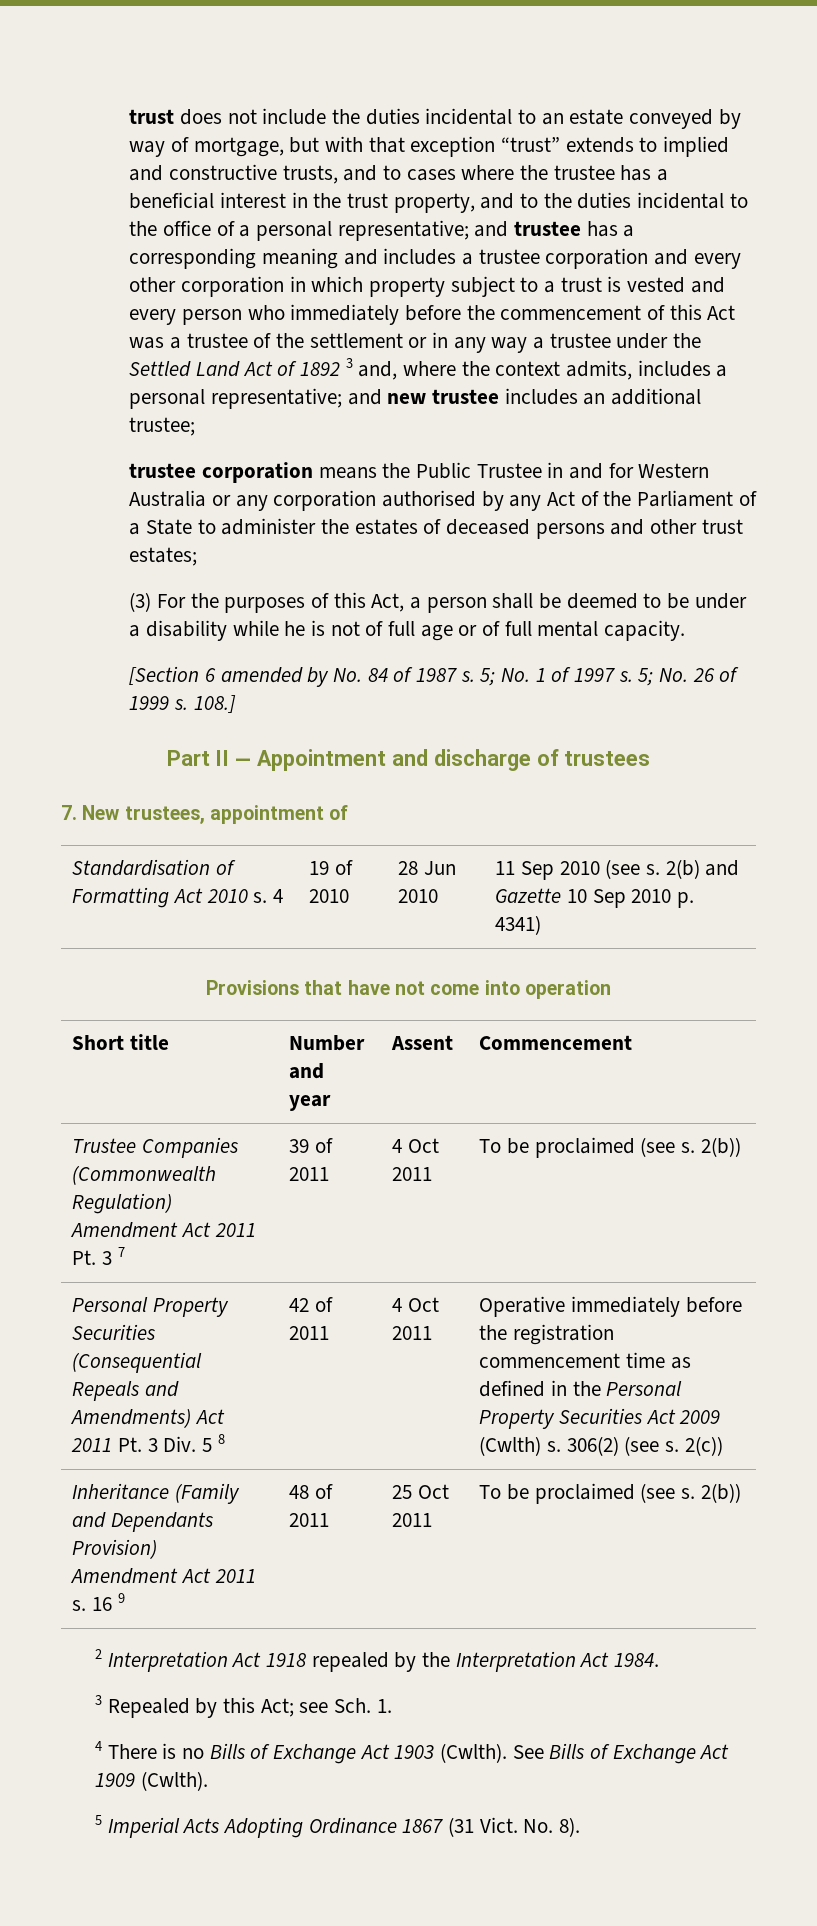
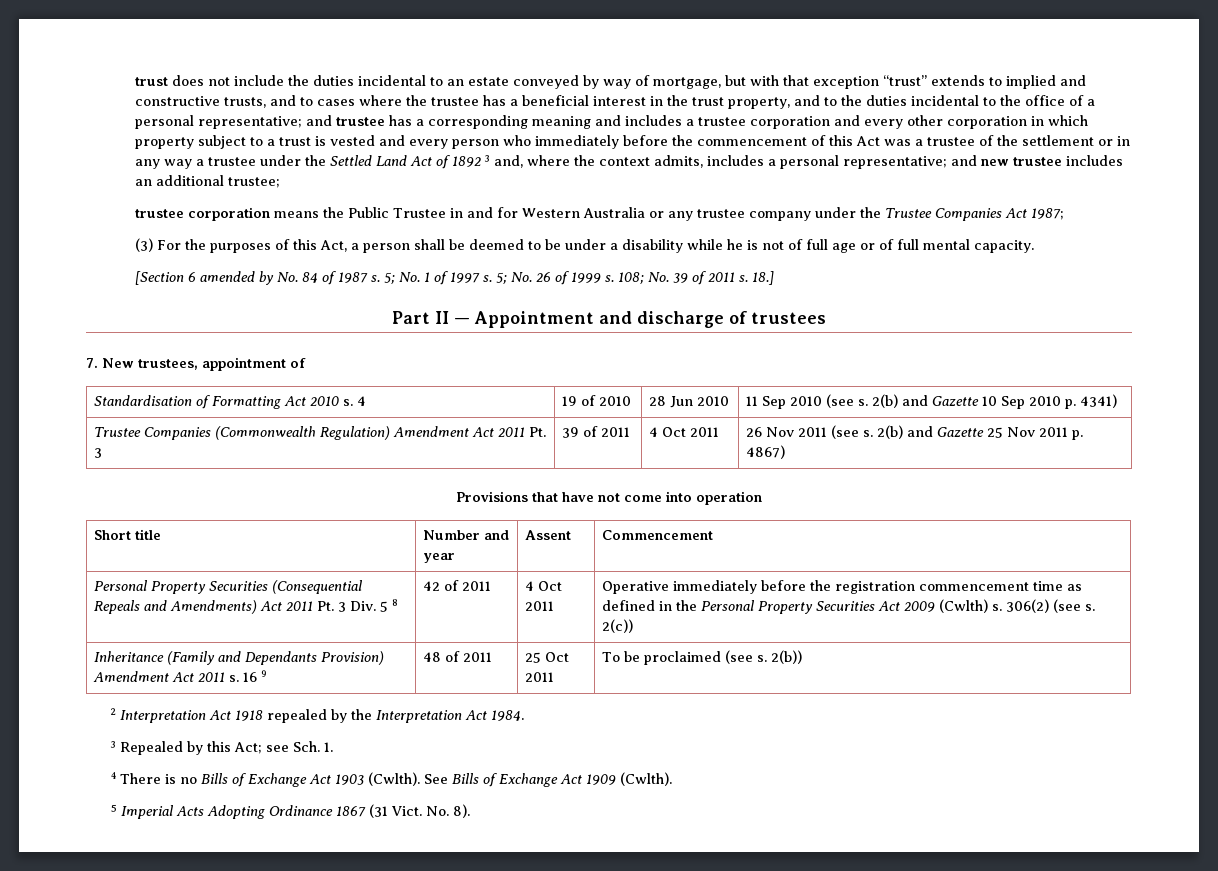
[273,490,757,511] [129,518,743,539] [129,547,198,566] corporation authorised by any Act of the Parliament of a State to administer the estates of deceased persons and other trust estates; -> [697,207,1065,221] trustee company under the Trustee Companies Act 1987;
[193,695,236,713] 108.] -> [618,271,775,285] 108; No. 39 of 2011 s. 18.]
(542, 925) none -> [94,426,547,440] [94,448,103,458] [562,426,631,438] [649,427,720,437] [746,425,1084,440] [746,445,786,459] // Trustee Companies (Commonwealth Regulation) Amendment Act 2011 Pt. 3 | 39 of 2011 | 4 Oct 2011 | 26 Nov 2011 (see s. 2(b) and Gazette 25 Nov 2011 p. 4867)
[72,1137,239,1158] [72,1165,217,1185] [72,1193,173,1214] [70,1222,256,1238] [72,1247,125,1265] [289,1138,334,1153] [289,1167,330,1181] [392,1138,440,1153] [392,1167,433,1181] [479,1137,741,1158] // Trustee Companies (Commonwealth Regulation) Amendment Act 2011 Pt. 3 7 | 39 of 2011 | 4 Oct 2011 | To be proclaimed (see s. 2(b)) -> (714, 535) none

